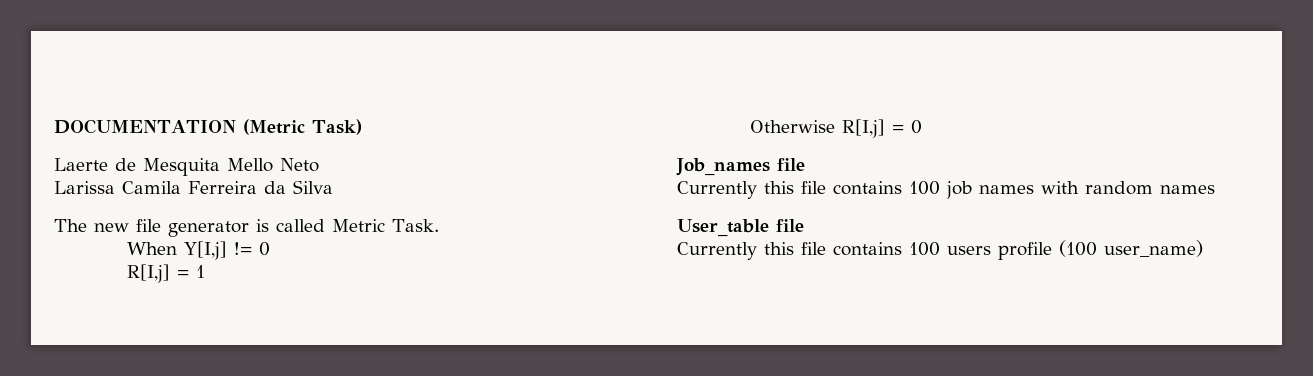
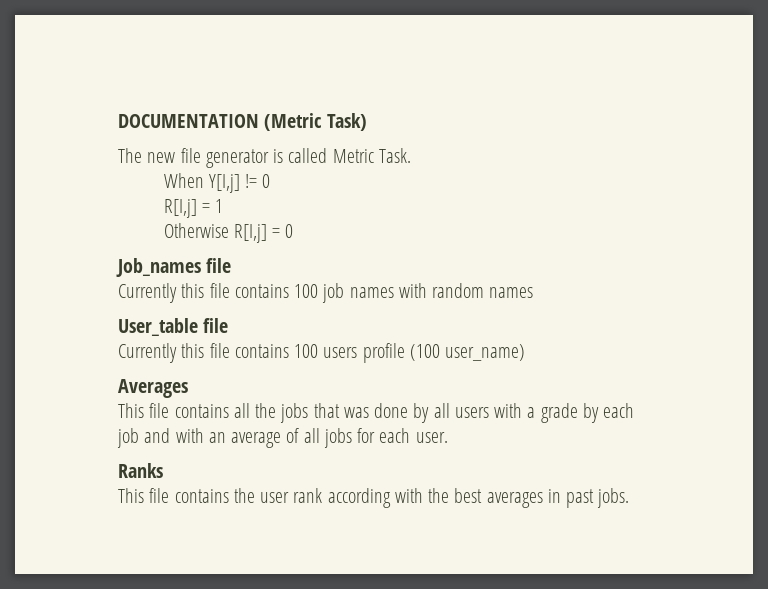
[54,158,319,176] [54,180,333,194] // Laerte de Mesquita Mello Neto // Larissa Camila Ferreira da Silva -> (368, 122) none
(1203, 248) none -> [118,379,188,398] [118,403,635,423] [117,428,448,448] [118,463,163,478] [118,488,630,508] // Averages // This file contains all the jobs that was done by all users with a grade by each job and with an average of all jobs for each user. // Ranks // This file contains the user rank according with the best averages in past jobs.

